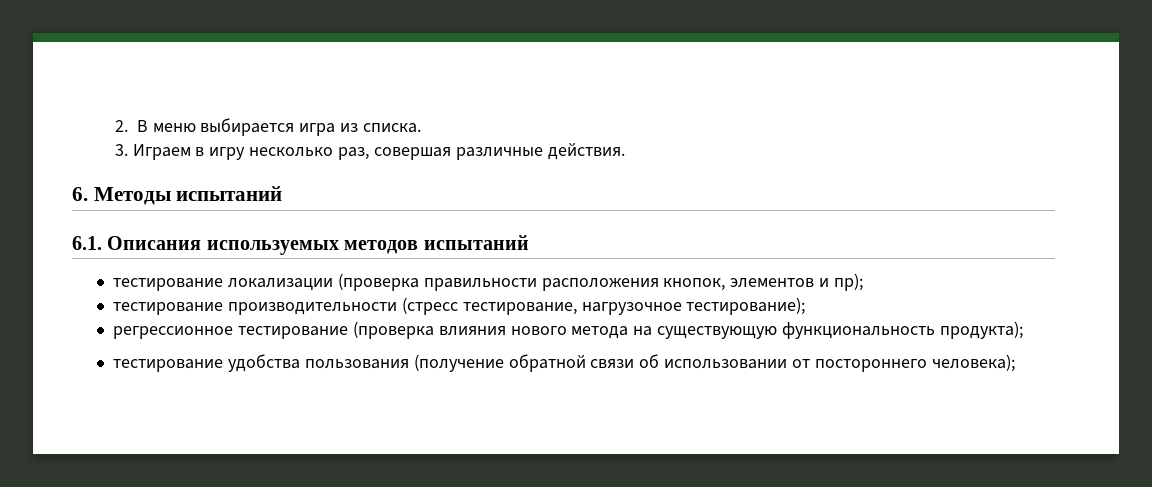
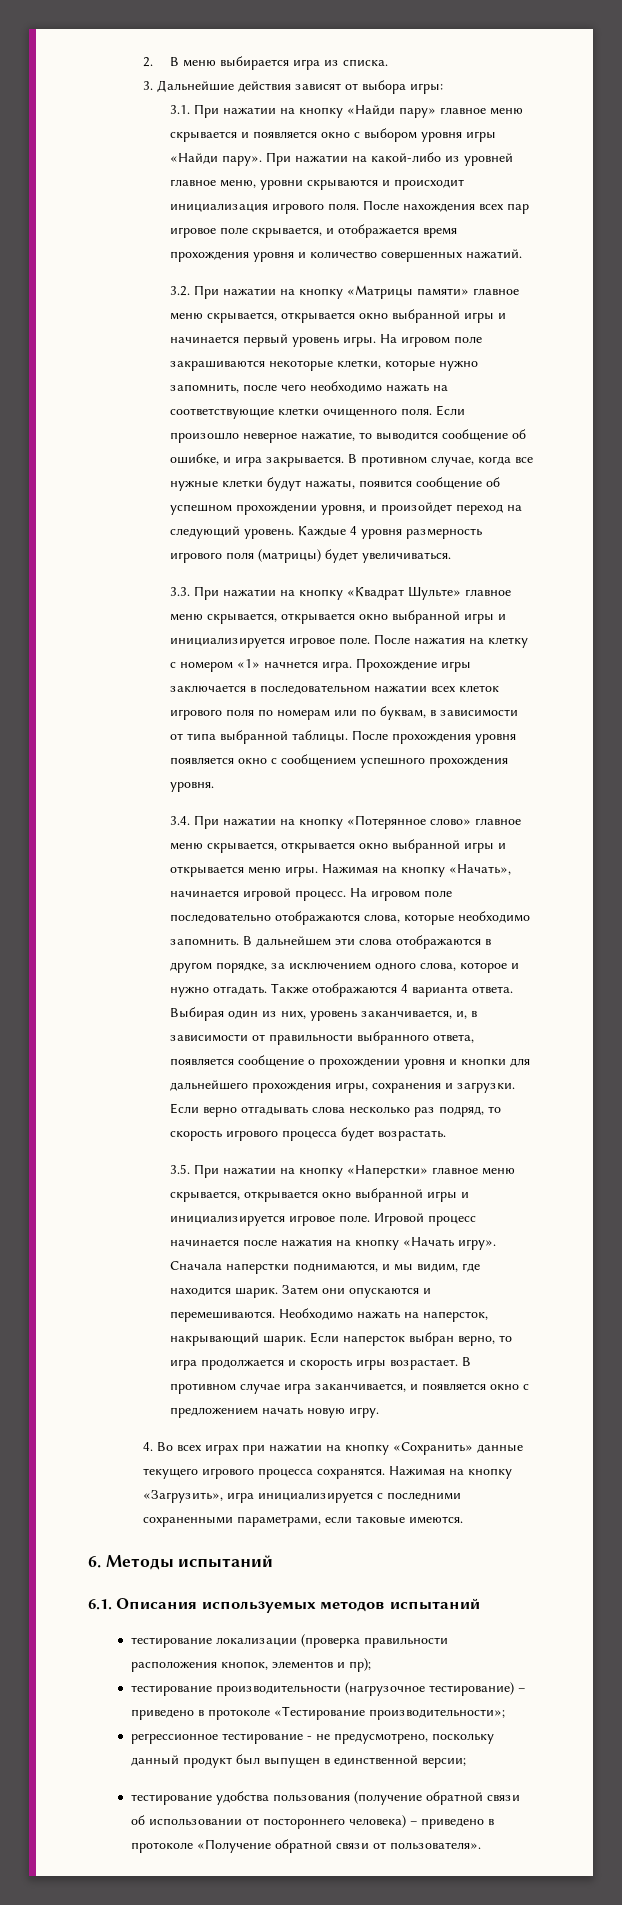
[132,143,625,160] Играем в игру несколько раз, совершая различные действия. -> [156,80,443,94] [170,104,524,118] [170,128,497,142] [170,152,514,166] [170,179,465,190] [170,200,530,214] [170,224,458,238] [170,249,523,262] [170,285,520,299] [170,309,507,323] [170,334,483,347] [170,360,479,371] [170,381,449,393] [170,405,466,419] [170,429,527,443] [170,453,534,467] [170,477,501,491] [170,502,523,515] [170,526,483,539] [170,549,452,563] [170,586,512,600] [170,610,507,624] [170,634,529,648] [170,658,472,672] [170,685,500,694] [170,706,519,720] [170,730,517,744] [170,754,509,768] [170,782,215,792] [170,815,522,829] [170,839,507,853] [170,864,512,877] [170,888,453,901] [170,911,531,925] [170,935,492,949] [170,962,520,973] [170,983,514,997] [170,1007,478,1021] [170,1031,475,1045] [170,1055,531,1069] [170,1080,516,1093] [170,1103,502,1117] [170,1127,447,1141] [170,1164,516,1178] [170,1188,470,1202] [170,1213,477,1226] [170,1237,497,1250] [170,1261,481,1274] [170,1285,432,1298] [170,1308,489,1322] [170,1332,513,1346] [170,1357,472,1370] [170,1383,530,1394] [170,1407,380,1418] [142,1442,523,1455] [142,1466,512,1479] [142,1490,461,1503] [142,1516,463,1527] Дальнейшие действия зависят от выбора игры: // 3.1. При нажатии на кнопку «Найди пару» главное меню скрывается и появляется окно с выбором уровня игры «Найди пару». При нажатии на какой-либо из уровней главное меню, уровни скрываются и происходит инициализация игрового поля. После нахождения всех пар игровое поле скрывается, и отображается время прохождения уровня и количество совершенных нажатий. // 3.2. При нажатии на кнопку «Матрицы памяти» главное меню скрывается, открывается окно выбранной игры и начинается первый уровень игры. На игровом поле закрашиваются некоторые клетки, которые нужно запомнить, после чего необходимо нажать на соответствующие клетки очищенного поля. Если произошло неверное нажатие, то выводится сообщение об ошибке, и игра закрывается. В противном случае, когда все нужные клетки будут нажаты, появится сообщение об успешном прохождении уровня, и произойдет переход на следующий уровень. Каждые 4 уровня размерность игрового поля (матрицы) будет увеличиваться. // 3.3. При нажатии на кнопку «Квадрат Шульте» главное меню скрывается, открывается окно выбранной игры и инициализируется игровое поле. После нажатия на клетку с номером «1» начнется игра. Прохождение игры заключается в последовательном нажатии всех клеток игрового поля по номерам или по буквам, в зависимости от типа выбранной таблицы. После прохождения уровня появляется окно с сообщением успешного прохождения уровня. // 3.4. При нажатии на кнопку «Потерянное слово» главное меню скрывается, открывается окно выбранной игры и открывается меню игры. Нажимая на кнопку «Начать», начинается игровой процесс. На игровом поле последовательно отображаются слова, которые необходимо запомнить. В дальнейшем эти слова отображаются в другом порядке, за исключением одного слова, которое и нужно отгадать. Также отображаются 4 варианта ответа. Выбирая один из них, уровень заканчивается, и, в зависимости от правильности выбранного ответа, появляется сообщение о прохождении уровня и кнопки для дальнейшего прохождения игры, сохранения и загрузки. Если верно отгадывать слова несколько раз подряд, то скорость игрового процесса будет возрастать. // 3.5. При нажатии на кнопку «Наперстки» главное меню скрывается, открывается окно выбранной игры и инициализируется игровое поле. Игровой процесс начинается после нажатия на кнопку «Начать игру». Сначала наперстки поднимаются, и мы видим, где находится шарик. Затем они опускаются и перемешиваются. Необходимо нажать на наперсток, накрывающий шарик. Если наперсток выбран верно, то игра продолжается и скорость игры возрастает. В противном случае игра заканчивается, и появляется окно с предложением начать новую игру. // 4. Во всех играх при нажатии на кнопку «Сохранить» данные текущего игрового процесса сохранятся. Нажимая на кнопку «Загрузить», игра инициализируется с последними сохраненными параметрами, если таковые имеются.
[401,297,806,315] [113,321,1023,339] (стресс тестирование, нагрузочное тестирование); // регрессионное тестирование (проверка влияния нового метода на существующую функциональность продукта); -> [344,1682,525,1696] [130,1706,505,1720] [130,1733,494,1744] [130,1754,466,1768] (нагрузочное тестирование) – приведено в протоколе «Тестирование производительности»; // регрессионное тестирование - не предусмотрено, поскольку данный продукт был выпущен в единственной версии;
[931,354,1015,372] человека); -> [348,1815,494,1829] [130,1839,481,1853] человека) – приведено в протоколе «Получение обратной связи от пользователя».

